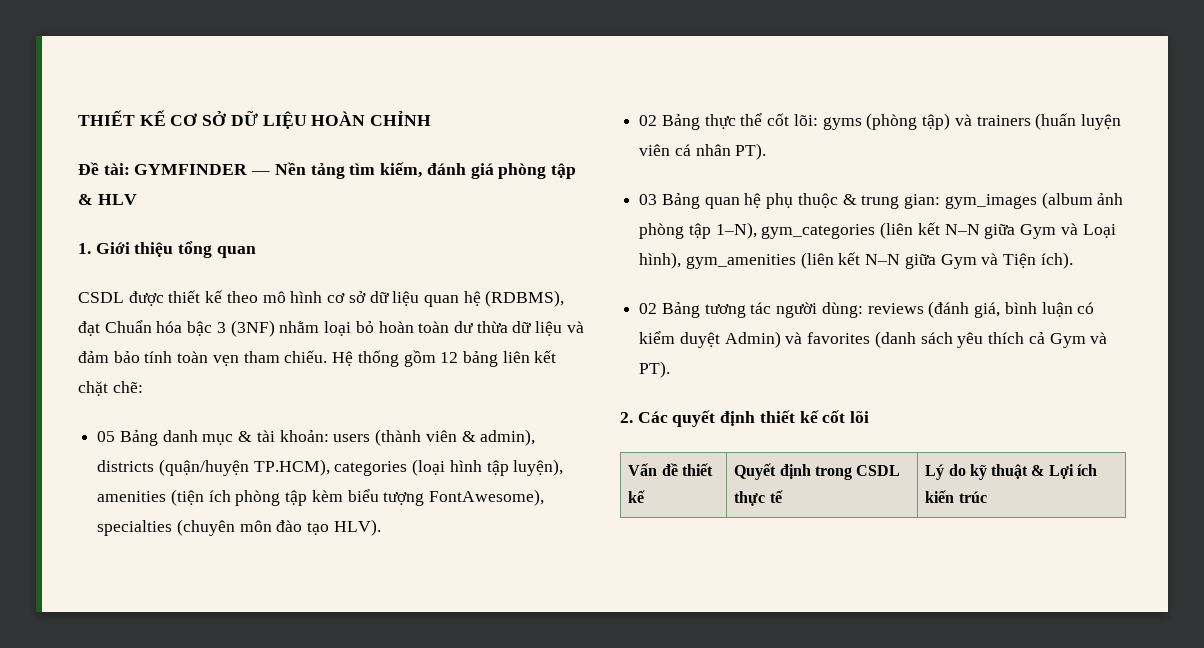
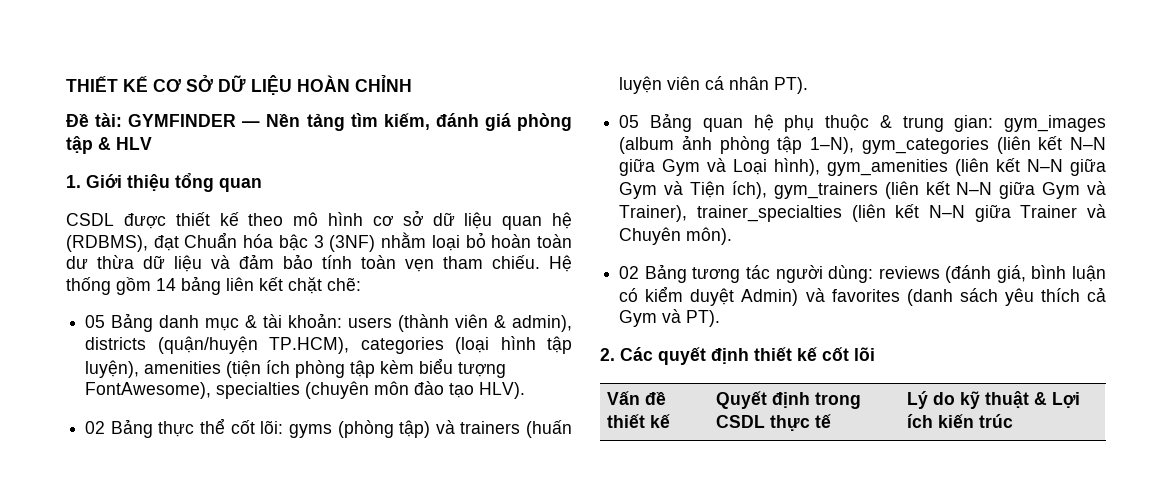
[440,352,459,363] 12 -> [156,278,176,291] 14
[639,194,658,205] 03 -> [619,115,640,128] 05
[1040,252,1073,269] ích). -> [731,181,1106,199] [619,204,1106,222] [619,227,733,245] ích), gym_trainers (liên kết N–N giữa Gym và Trainer), trainer_specialties (liên kết N–N giữa Trainer và Chuyên môn).

